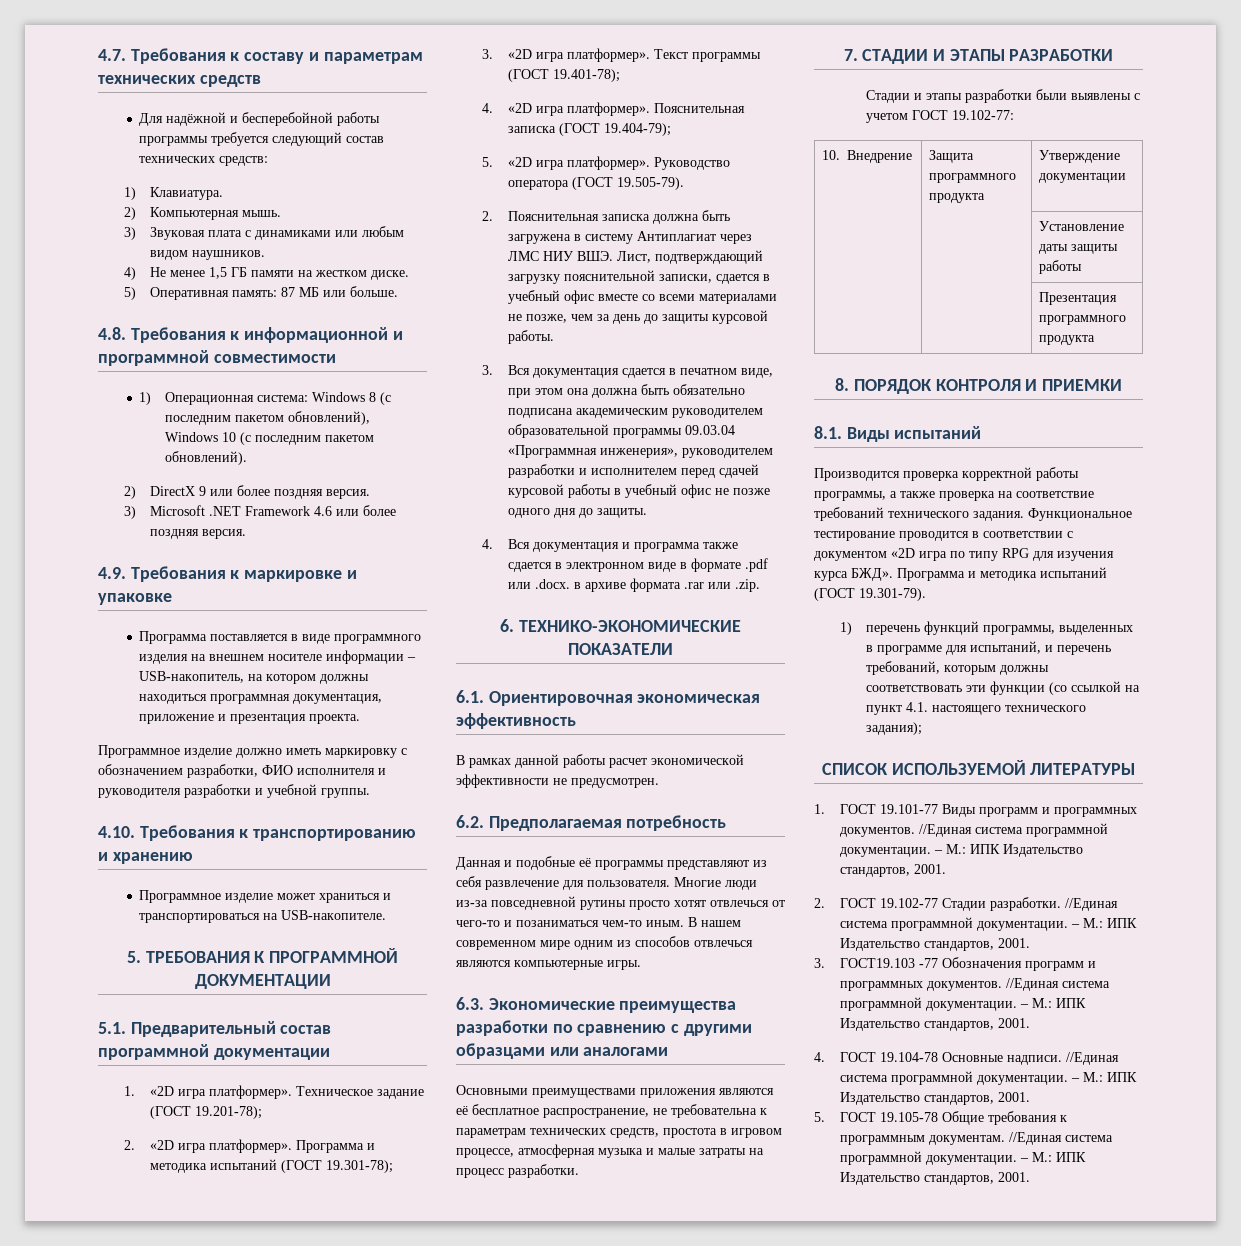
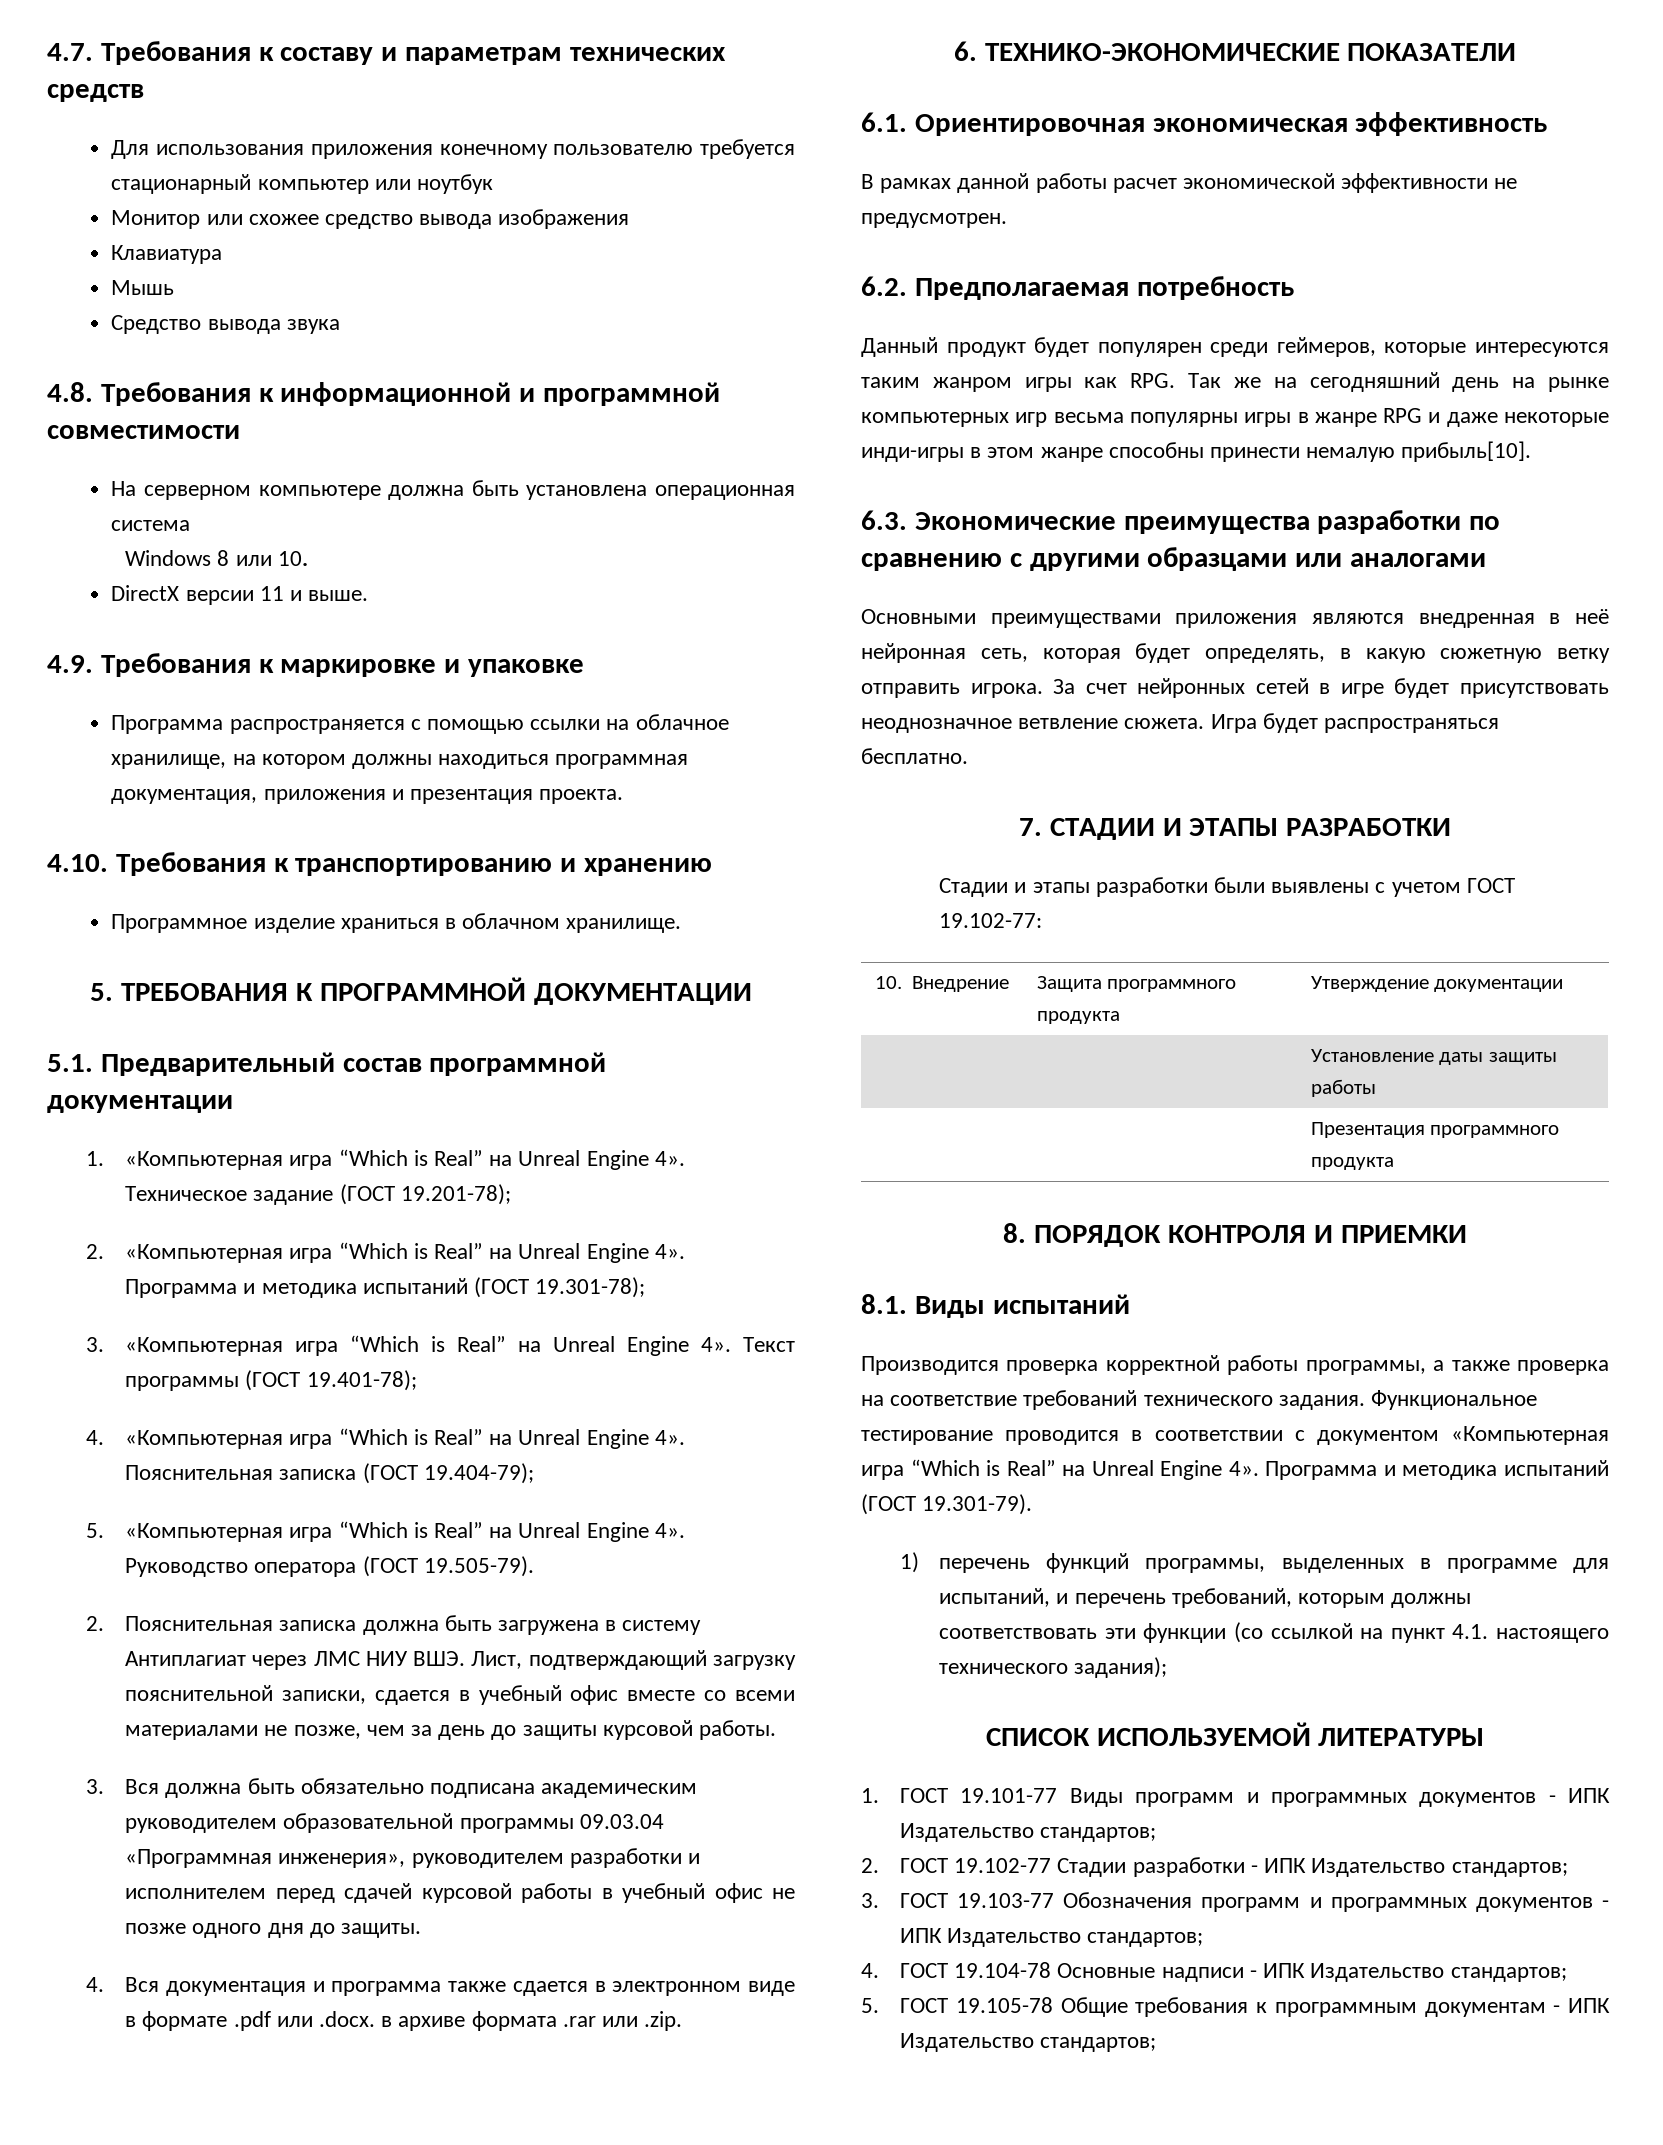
[166,112,381,126] [139,132,385,146] [139,156,269,166] [124,187,224,200] [124,207,282,220] [124,226,405,240] [150,250,266,260] [124,267,410,280] [124,286,399,300] надёжной и бесперебойной работы программы требуется следующий состав технических средств: // 1) Клавиатура. // 2) Компьютерная мышь. // 3) Звуковая плата с динамиками или любым видом наушников. // 4) Не менее 1,5 ГБ памяти на жестком диске. // 5) Оперативная память: 87 МБ или больше. -> [156,139,795,159] [111,174,493,194] [111,209,630,229] [111,245,223,264] [111,280,175,295] [111,315,340,334] использования приложения конечному пользователю требуется стационарный компьютер или ноутбук // Монитор или схожее средство вывода изображения // Клавиатура // Мышь // Средство вывода звука
[139,392,392,405] [165,411,371,425] [165,432,375,445] [165,451,248,465] [124,485,371,499] [124,505,397,519] [150,529,247,539] 1) Операционная система: Windows 8 (с последним пакетом обновлений), Windows 10 (с последним пакетом обновлений). // 2) DirectX 9 или более поздняя версия. // 3) Microsoft .NET Framework 4.6 или более поздняя версия. -> [111,480,795,500] [111,520,191,531] [125,550,308,566] [111,585,369,605] На серверном компьютере должна быть установлена операционная система // Windows 8 или 10. // DirectX версии 11 и выше.
[210,634,422,644] [139,650,417,664] [139,671,245,683] поставляется в виде программного изделия на внешнем носителе информации – USB-накопитель, -> [229,714,729,734] [111,754,227,769] распространяется с помощью ссылки на облачное хранилище,
[139,714,215,724] приложение -> [263,789,386,804] приложения
[98,745,407,758] [98,764,386,778] [98,784,370,798] // Программное изделие должно иметь маркировку с обозначением разработки, ФИО исполнителя и руководителя разработки и учебной группы. -> (624, 796) none
[277,893,392,903] [139,910,387,923] может храниться и транспортироваться на USB-накопителе. -> [340,913,682,933] храниться в облачном хранилище.
[150,1085,293,1099] «2D игра платформер». -> [125,1149,685,1170] «Компьютерная игра “Which is Real” на Unreal Engine 4».
[150,1139,293,1153] «2D игра платформер». -> [125,1242,685,1263] «Компьютерная игра “Which is Real” на Unreal Engine 4».
[508,48,651,62] «2D игра платформер». -> [125,1335,732,1356] «Компьютерная игра “Which is Real” на Unreal Engine 4».
[508,102,651,116] «2D игра платформер». -> [125,1428,685,1449] «Компьютерная игра “Which is Real” на Unreal Engine 4».
[508,156,651,170] «2D игра платформер». -> [125,1521,685,1542] «Компьютерная игра “Which is Real” на Unreal Engine 4».
[533,368,774,378] [508,388,590,398] документация сдается в печатном виде, при этом она -> (160, 1786) none
[456,856,767,870] [456,876,757,890] [456,896,785,910] [456,917,741,927] [456,936,753,950] [456,960,641,970] Данная и подобные её программы представляют из себя развлечение для пользователя. Многие люди из-за повседневной рутины просто хотят отвлечься от чего-то и позаниматься чем-то иным. В нашем современном мире одним из способов отвлечься являются компьютерные игры. -> [861,337,1609,357] [861,372,1609,392] [861,408,1609,427] [861,441,1532,462] Данный продукт будет популярен среди геймеров, которые интересуются таким жанром игры как RPG. Так же на сегодняшний день на рынке компьютерных игр весьма популярны игры в жанре RPG и даже некоторые инди-игры в этом жанре способны принести немалую прибыль[10].
[456,1104,767,1118] [456,1128,782,1138] [456,1144,764,1158] [456,1164,579,1178] её бесплатное распространение, не требовательна к параметрам технических средств, простота в игровом процессе, атмосферная музыка и малые затраты на процесс разработки. -> [1418,609,1609,628] [861,643,1610,663] [861,678,1609,698] [861,713,1500,733] [861,748,968,764] внедренная в неё нейронная сеть, которая будет определять, в какую сюжетную ветку отправить игрока. За счет нейронных сетей в игре будет присутствовать неоднозначное ветвление сюжета. Игра будет распространяться бесплатно.
[891,548,1114,561] [814,568,893,581] «2D игра по типу RPG для изучения курса БЖД». -> [1451,1426,1609,1445] [861,1459,1259,1480] «Компьютерная игра “Which is Real” на Unreal Engine 4».
[840,823,1109,837] [840,844,1084,857] [840,864,947,877] [814,897,1119,911] [840,917,1138,931] [840,938,1031,951] [814,958,939,968] документов. //Единая система программной документации. – М.: ИПК Издательство стандартов, 2001. // 2. ГОСТ 19.102-77 Стадии разработки. //Единая система программной документации. – М.: ИПК Издательство стандартов, 2001. // 3. ГОСТ19.103 -77 -> [1419,1788,1610,1807] [900,1823,1157,1842] [861,1857,1568,1877] [861,1893,1055,1908] документов - ИПК Издательство стандартов; // 2. ГОСТ 19.102-77 Стадии разработки - ИПК Издательство стандартов; // 3. ГОСТ 19.103-77
[927,978,1111,991] [840,997,1087,1011] [840,1018,1031,1031] [814,1052,1120,1065] [840,1071,1138,1085] [840,1092,1031,1105] документов. //Единая система программной документации. – М.: ИПК Издательство стандартов, 2001. // 4. ГОСТ 19.104-78 Основные надписи. //Единая система программной документации. – М.: ИПК Издательство стандартов, 2001. -> [1475,1897,1609,1912] [900,1928,1204,1947] [861,1962,1567,1982] документов - ИПК Издательство стандартов; // 4. ГОСТ 19.104-78 Основные надписи - ИПК Издательство стандартов;
[929,1132,1114,1145] [840,1151,1087,1165] [840,1172,1031,1185] документам. //Единая система программной документации. – М.: ИПК Издательство стандартов, 2001. -> [1424,1998,1610,2017] [900,2033,1157,2052] документам - ИПК Издательство стандартов;

